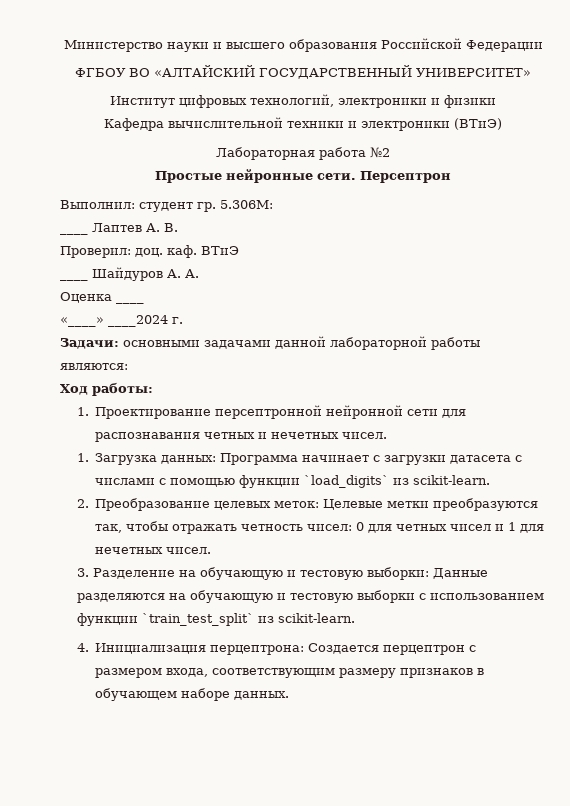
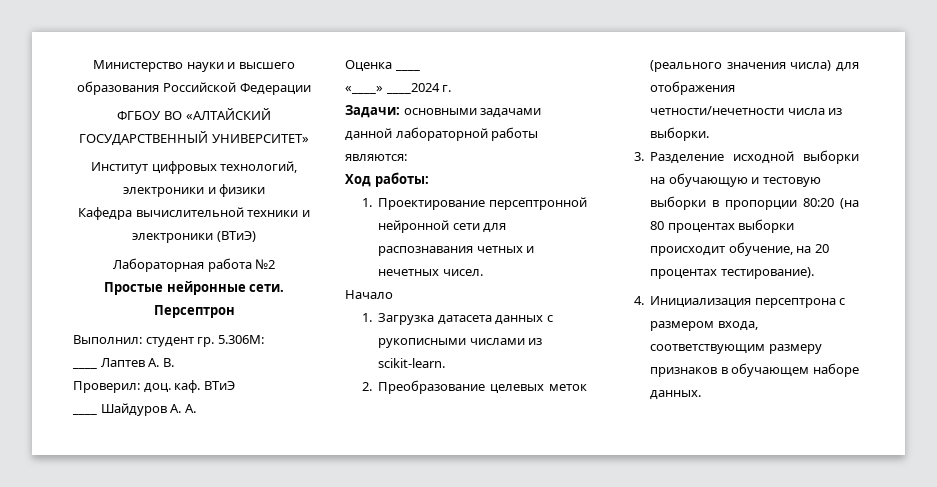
(388, 435) none -> [345,290,393,299] // Начало
[161,453,523,465] [95,475,390,488] данных: Программа начинает с загрузки датасета с числами с помощью функции `load_digits` -> [437,315,553,325] [378,338,525,348] датасета данных с рукописными числами
[274,498,539,511] [95,521,545,534] [95,547,212,554] [76,567,488,580] [76,593,165,603] меток: Целевые метки преобразуются так, чтобы отражать четность чисел: 0 для четных чисел и 1 для нечетных чисел. // 3. Разделение на обучающую и тестовую выборки: Данные разделяются -> [549,384,587,391] [650,60,859,72] [650,81,736,95] [650,106,843,115] [650,127,710,141] [633,150,859,164] меток (реального значения числа) для отображения четности/нечетности числа из выборки. // 3. Разделение исходной выборки
[418,593,544,600] [76,613,355,626] с использованием функции `train_test_split` из scikit-learn. -> [712,198,859,210] [650,219,795,233] [650,242,829,256] [650,267,814,279] в пропорции 80:20 (на 80 процентах выборки происходит обучение, на 20 процентах тестирование).
[210,643,466,655] перцептрона: Создается перцептрон -> [754,298,836,308] персептрона

